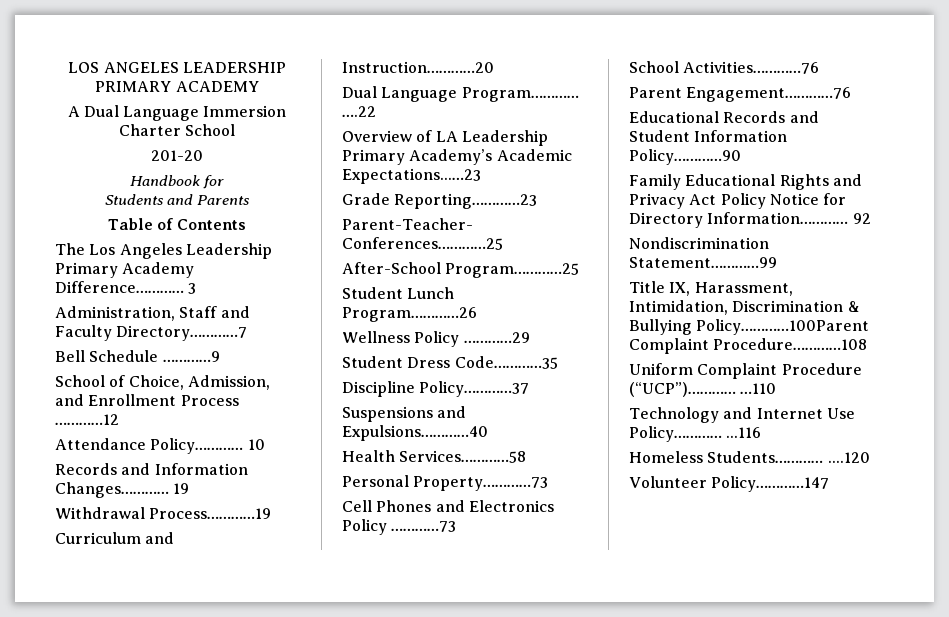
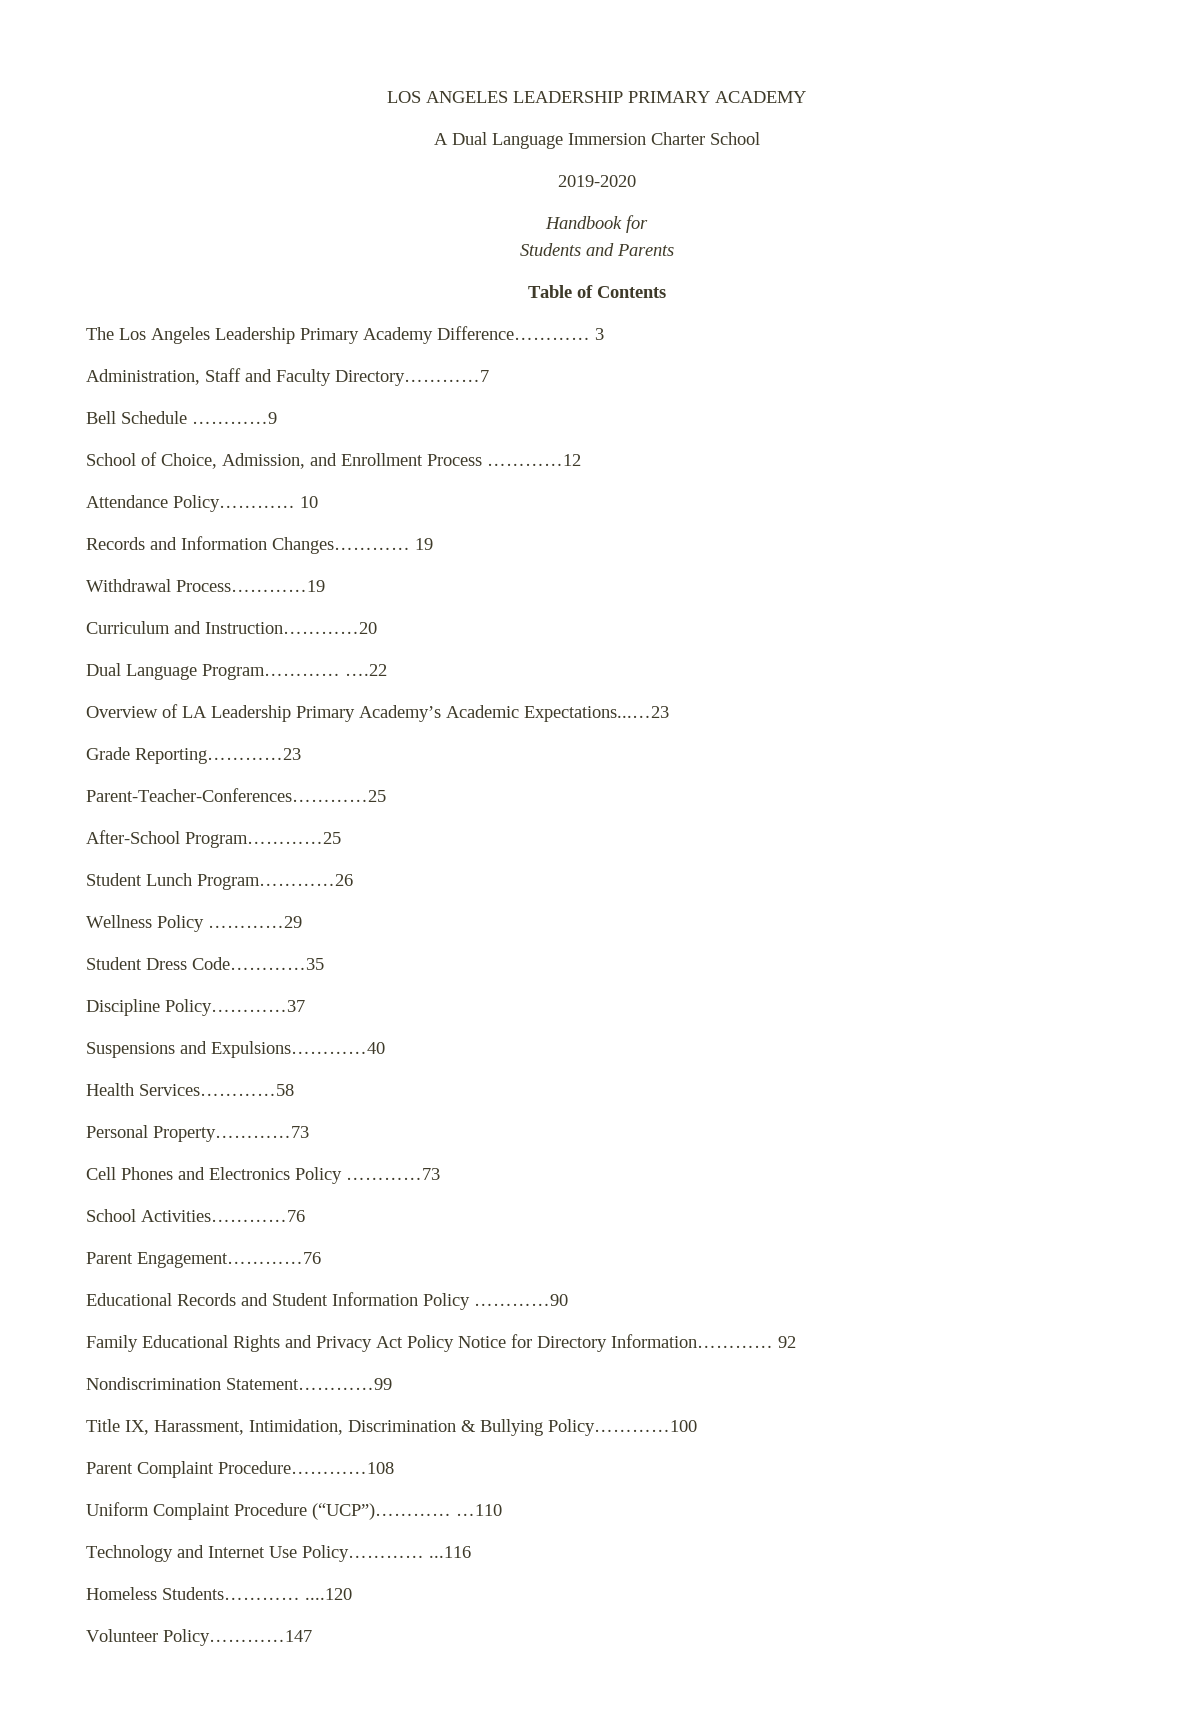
[151,150,203,161] 201-20 -> [557,175,636,187] 2019-2020
[629,149,741,165] Policy…………90 -> [423,1293,568,1310] Policy …………90
[696,319,870,335] Policy…………100Parent -> [548,1419,697,1436] [86,1462,133,1474] Policy…………100 // Parent

